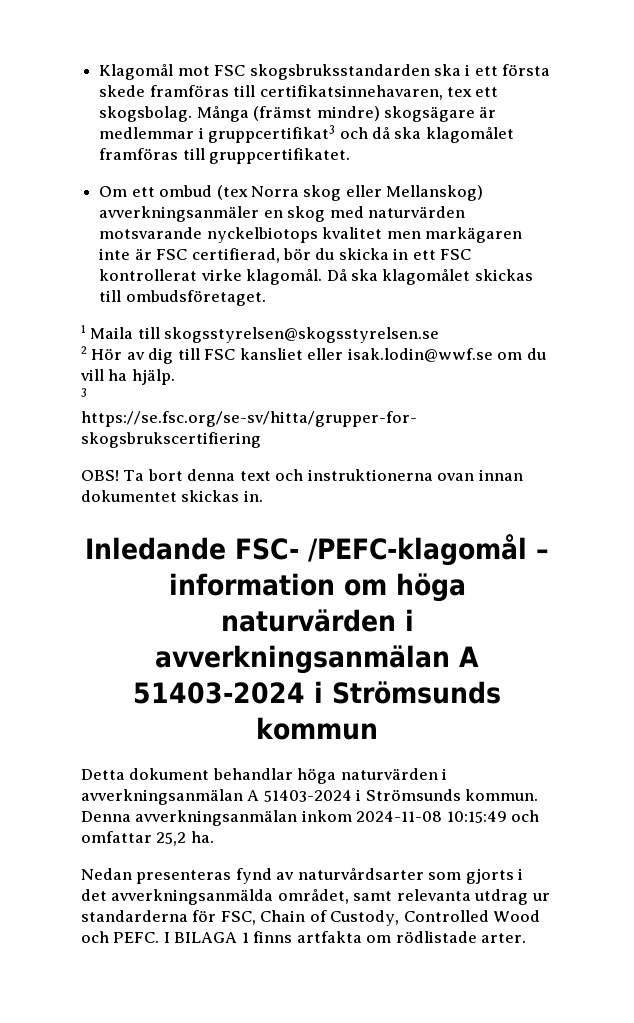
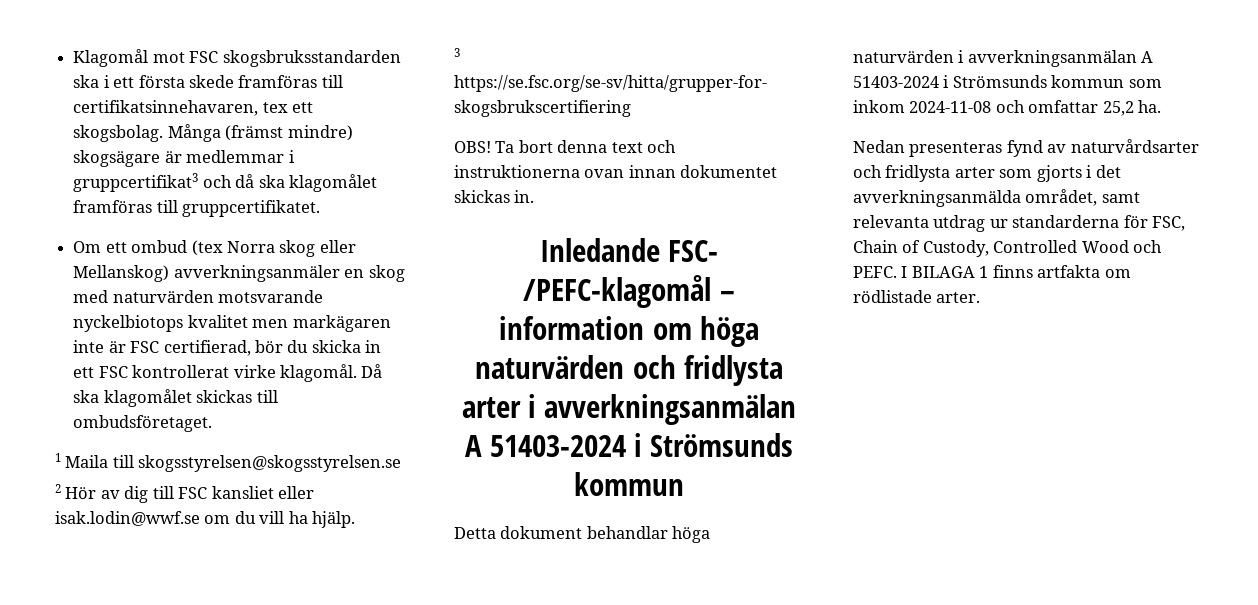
(396, 620) none -> [632,355,783,386] [461,397,521,418] och fridlysta arter
[465,789,539,801] [81,810,298,826] kommun. Denna avverkningsanmälan -> [1051,75,1162,88] kommun som
[446,811,507,823] 10:15:49 -> (992, 107) none
(424, 874) none -> [853,165,995,182] och fridlysta arter

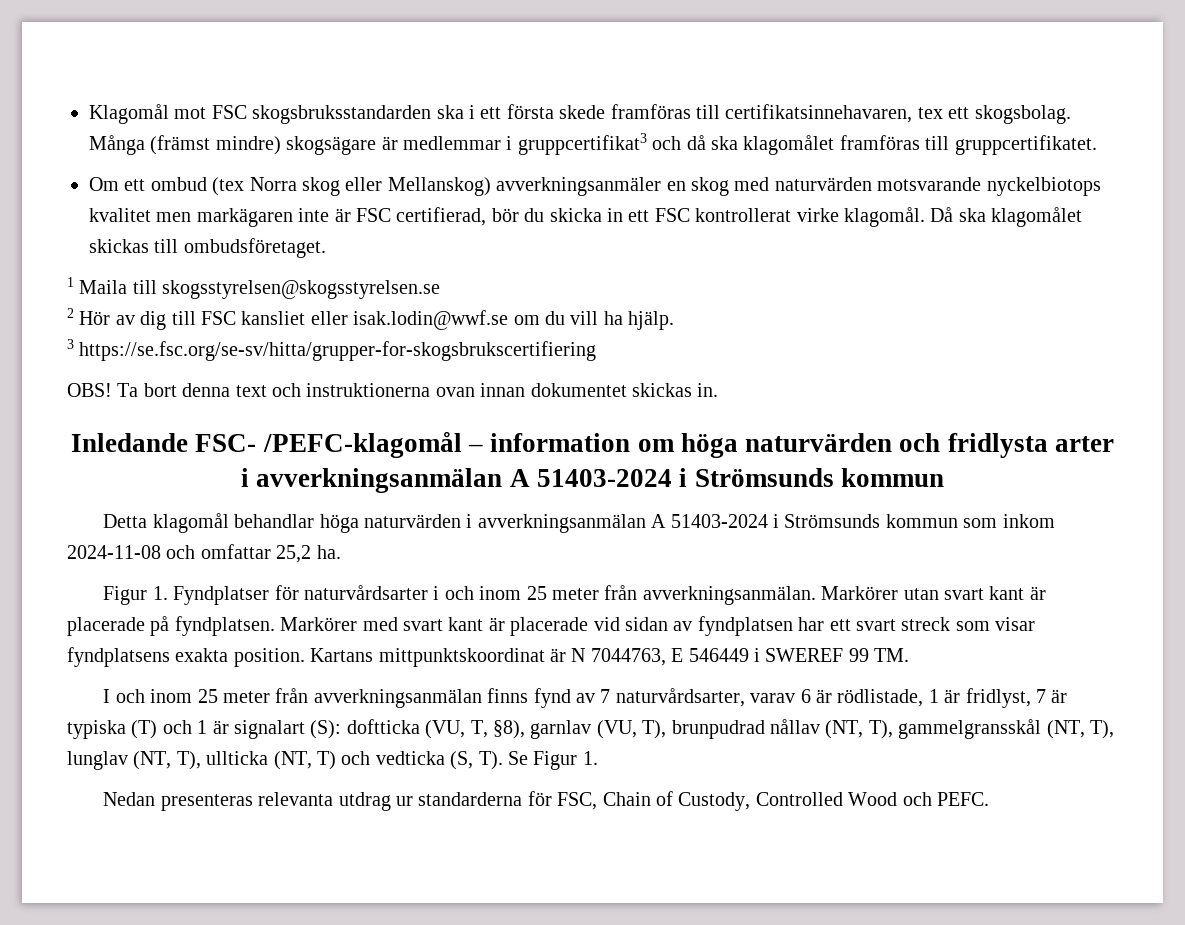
[500,526,583,539] dokument -> [152,513,229,533] klagomål
[853,139,1199,157] [853,165,1121,182] [853,189,1140,207] Nedan presenteras fynd av naturvårdsarter och fridlysta arter som gjorts i det avverkningsanmälda området, samt -> [103,585,1046,605] [67,616,1036,636] [67,647,910,667] [103,688,1068,708] [67,719,1114,739] [67,751,598,770] [103,792,253,811] Figur 1. Fyndplatser för naturvårdsarter i och inom 25 meter från avverkningsanmälan. Markörer utan svart kant är placerade på fyndplatsen. Markörer med svart kant är placerade vid sidan av fyndplatsen har ett svart streck som visar fyndplatsens exakta position. Kartans mittpunktskoordinat är N 7044763, E 546449 i SWEREF 99 TM. // I och inom 25 meter från avverkningsanmälan finns fynd av 7 naturvårdsarter, varav 6 är rödlistade, 1 är fridlyst, 7 är typiska (T) och 1 är signalart (S): doftticka (VU, T, §8), garnlav (VU, T), brunpudrad nållav (NT, T), gammelgransskål (NT, T), lunglav (NT, T), ullticka (NT, T) och vedticka (S, T). Se Figur 1. // Nedan presenteras
[901,265,1131,278] [853,290,981,303] I BILAGA 1 finns artfakta om rödlistade arter. -> (990, 799) none

